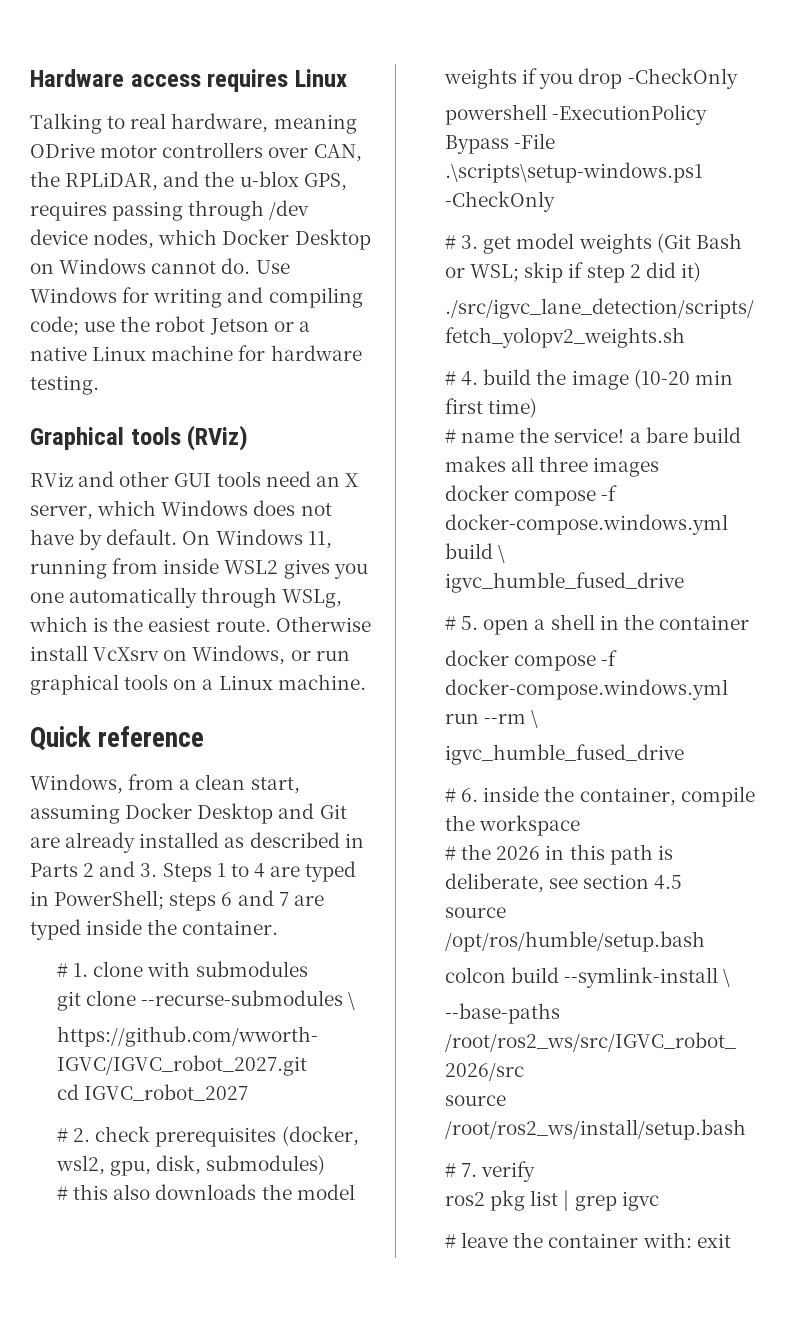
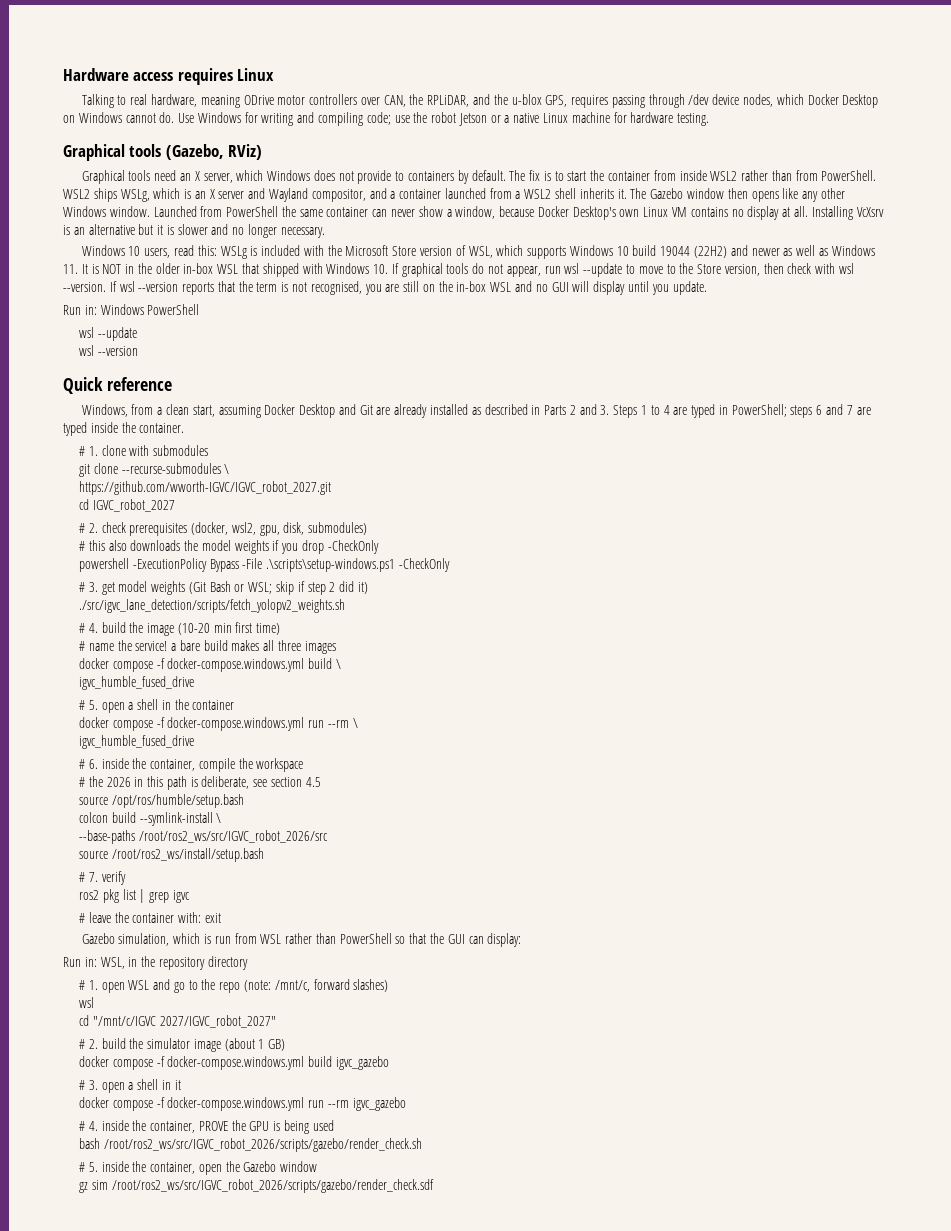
[187,425,249,451] [30,471,212,487] (RViz) // RViz and other GUI -> [165,144,263,160] [81,170,125,184] (Gazebo, RViz) // Graphical
[30,529,332,550] [30,558,368,579] [30,587,343,608] [29,616,371,632] [30,645,350,665] [30,674,366,695] have by default. On Windows 11, running from inside WSL2 gives you one automatically through WSLg, which is the easiest route. Otherwise install VcXsrv on Windows, or run graphical tools on a Linux machine. -> [357,170,877,184] [63,188,845,202] [63,206,884,220] [63,224,325,238] [81,245,875,259] [63,263,854,277] [63,281,707,295] [63,304,200,315] [79,327,137,341] [79,345,138,356] provide to containers by default. The fix is to start the container from inside WSL2 rather than from PowerShell. WSL2 ships WSLg, which is an X server and Wayland compositor, and a container launched from a WSL2 shell inherits it. The Gazebo window then opens like any other Windows window. Launched from PowerShell the same container can never show a window, because Docker Desktop's own Linux VM contains no display at all. Installing VcXsrv is an alternative but it is slower and no longer necessary. // Windows 10 users, read this: WSLg is included with the Microsoft Store version of WSL, which supports Windows 10 build 19044 (22H2) and newer as well as Windows 11. It is NOT in the older in-box WSL that shipped with Windows 10. If graphical tools do not appear, run wsl --update to move to the Store version, then check with wsl --version. If wsl --version reports that the term is not recognised, you are still on the in-box WSL and no GUI will display until you update. // Run in: Windows PowerShell // wsl --update // wsl --version
(731, 1240) none -> [81,933,522,947] [63,956,248,970] [79,979,389,993] [79,997,95,1008] [79,1015,276,1028] [79,1038,286,1052] [79,1056,389,1070] [79,1079,181,1093] [79,1097,406,1111] [79,1120,334,1134] [79,1138,422,1152] [79,1161,318,1175] [79,1179,434,1193] // Gazebo simulation, which is run from WSL rather than PowerShell so that the GUI can display: // Run in: WSL, in the repository directory // # 1. open WSL and go to the repo (note: /mnt/c, forward slashes) // wsl // cd "/mnt/c/IGVC 2027/IGVC_robot_2027" // # 2. build the simulator image (about 1 GB) // docker compose -f docker-compose.windows.yml build igvc_gazebo // # 3. open a shell in it // docker compose -f docker-compose.windows.yml run --rm igvc_gazebo // # 4. inside the container, PROVE the GPU is being used // bash /root/ros2_ws/src/IGVC_robot_2026/scripts/gazebo/render_check.sh // # 5. inside the container, open the Gazebo window // gz sim /root/ros2_ws/src/IGVC_robot_2026/scripts/gazebo/render_check.sdf

